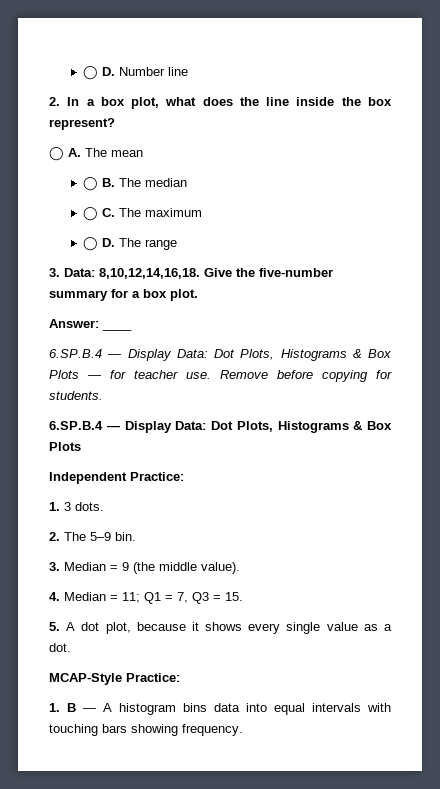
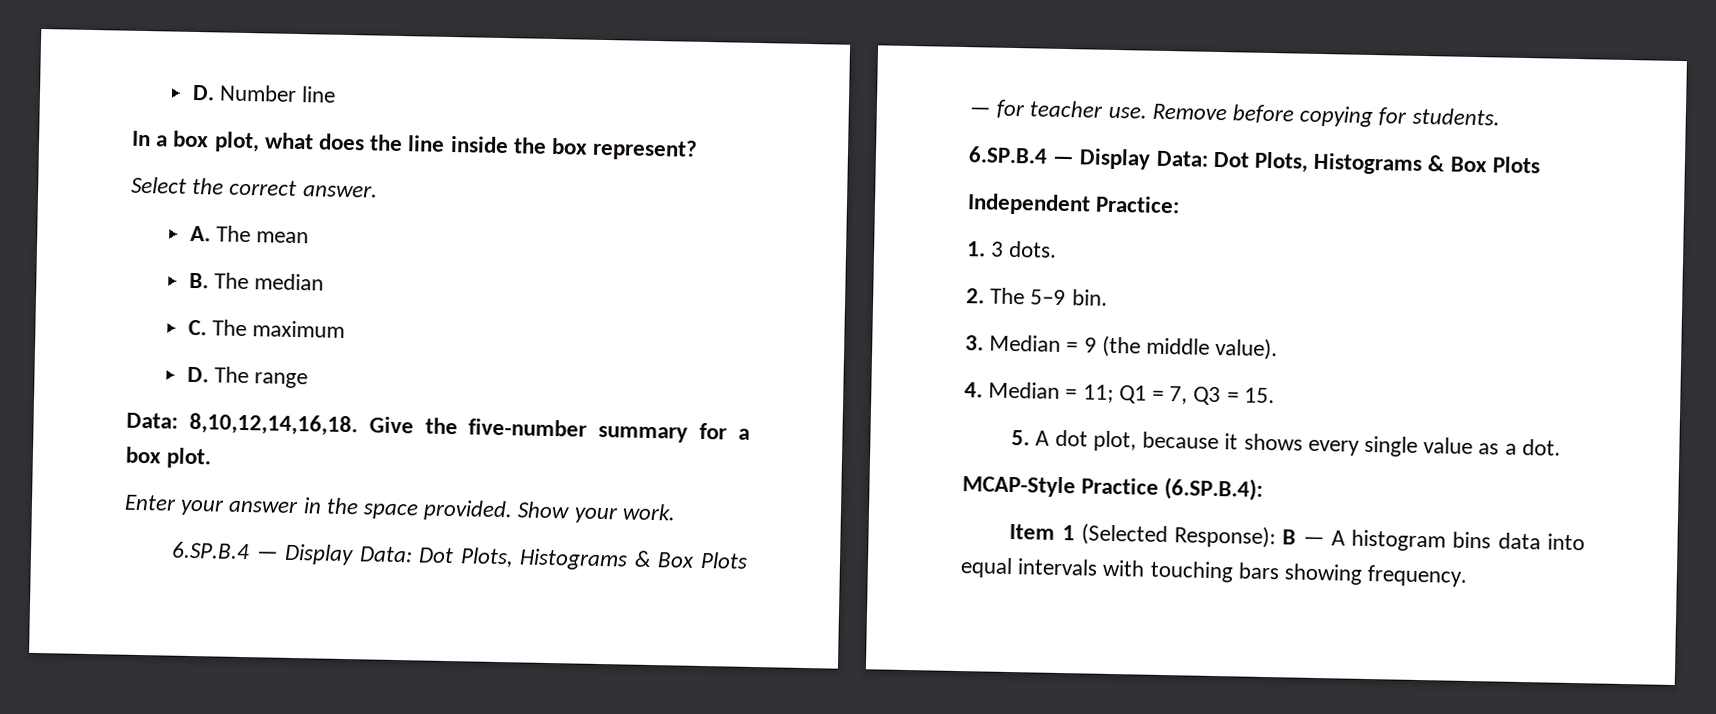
[82,66,98,80] ◯ -> (192, 92) none
[49,97,60,106] 2. -> (337, 94) none
[49,147,64,161] ◯ -> [131,176,378,198] Select the correct answer. //
[82,177,98,191] ◯ -> (310, 237) none
[82,207,98,221] ◯ -> (325, 282) none
[82,237,98,251] ◯ -> (346, 329) none
[49,268,60,277] 3. -> (309, 380) none
[49,319,99,328] [102,328,132,331] Answer: ____ -> [124,494,676,524] Enter your answer in the space provided. Show your work.
[126,673,180,682] [49,703,60,712] Practice: // 1. -> [1081,477,1264,501] [1009,523,1277,549] Practice (6.SP.B.4): // Item 1 (Selected Response):

